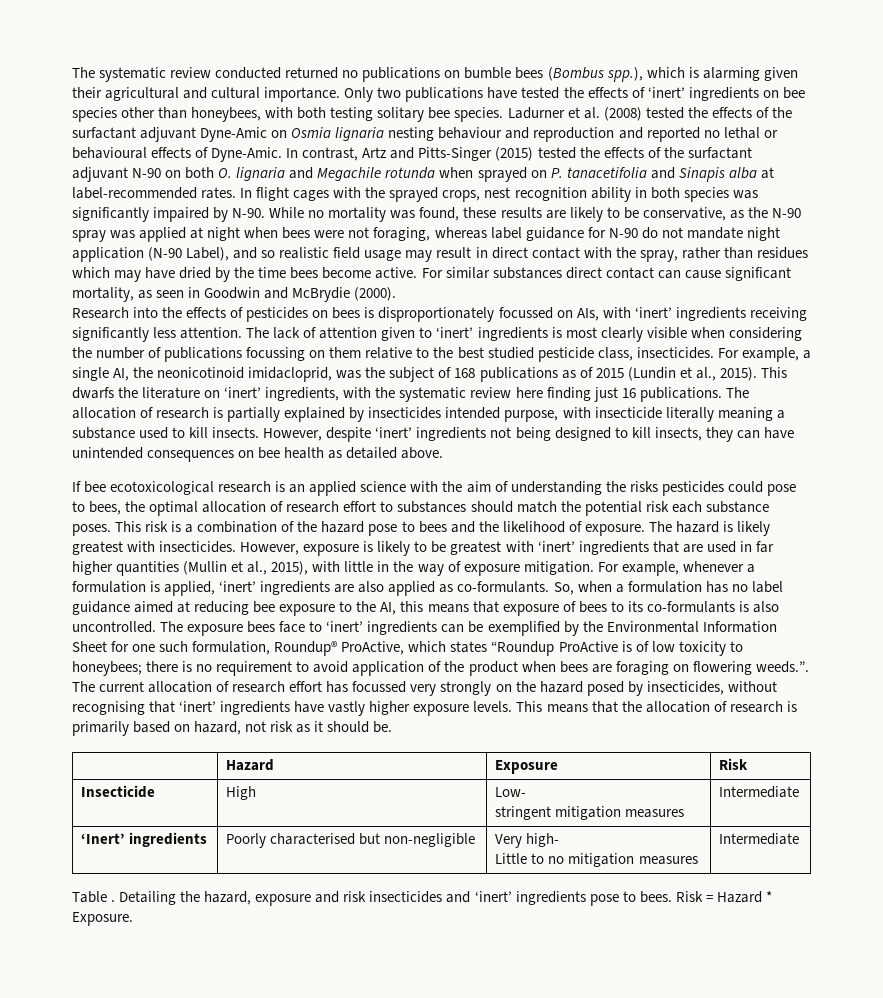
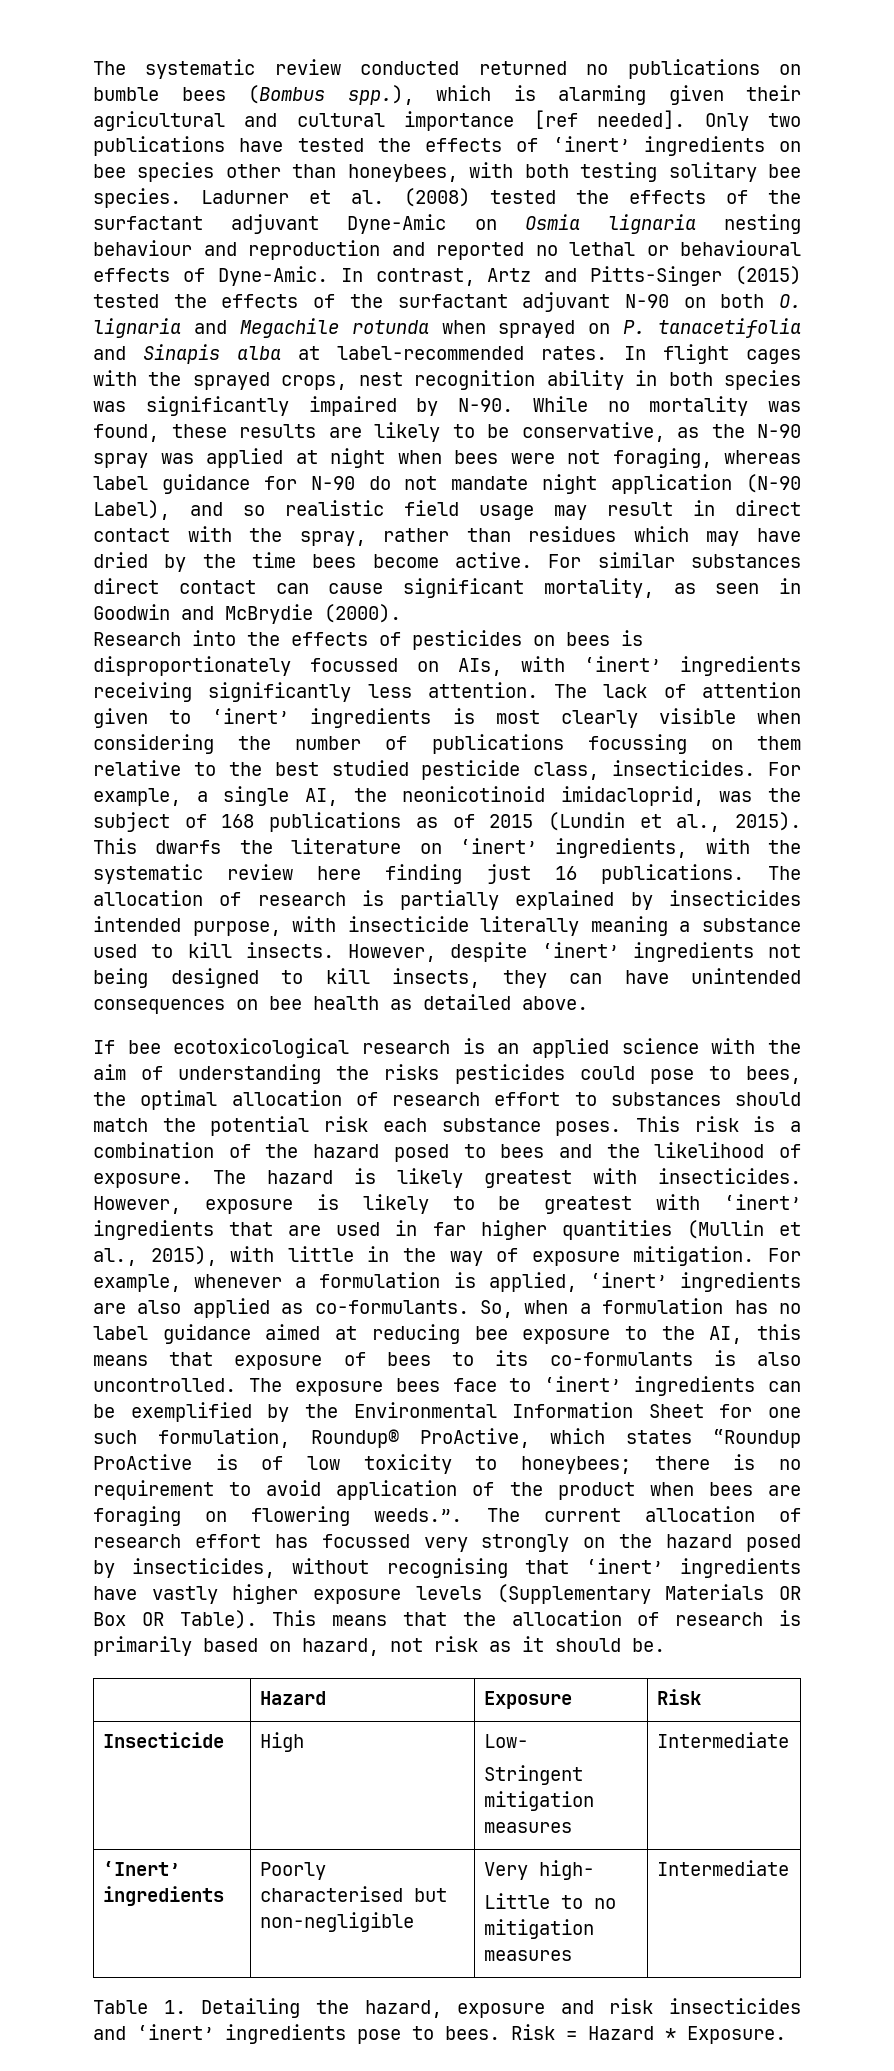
[264,87,341,102] importance. -> [404,110,686,131] importance [ref needed].
[368,524,398,536] pose -> [393,1144,449,1162] posed
[473,701,513,712] levels. -> [415,1584,801,1604] [93,1610,257,1629] levels (Supplementary Materials OR Box OR Table).
[495,806,552,820] stringent -> [483,1765,583,1785] Stringent
[111,900,116,902] . -> [163,2000,186,2014] 1.

